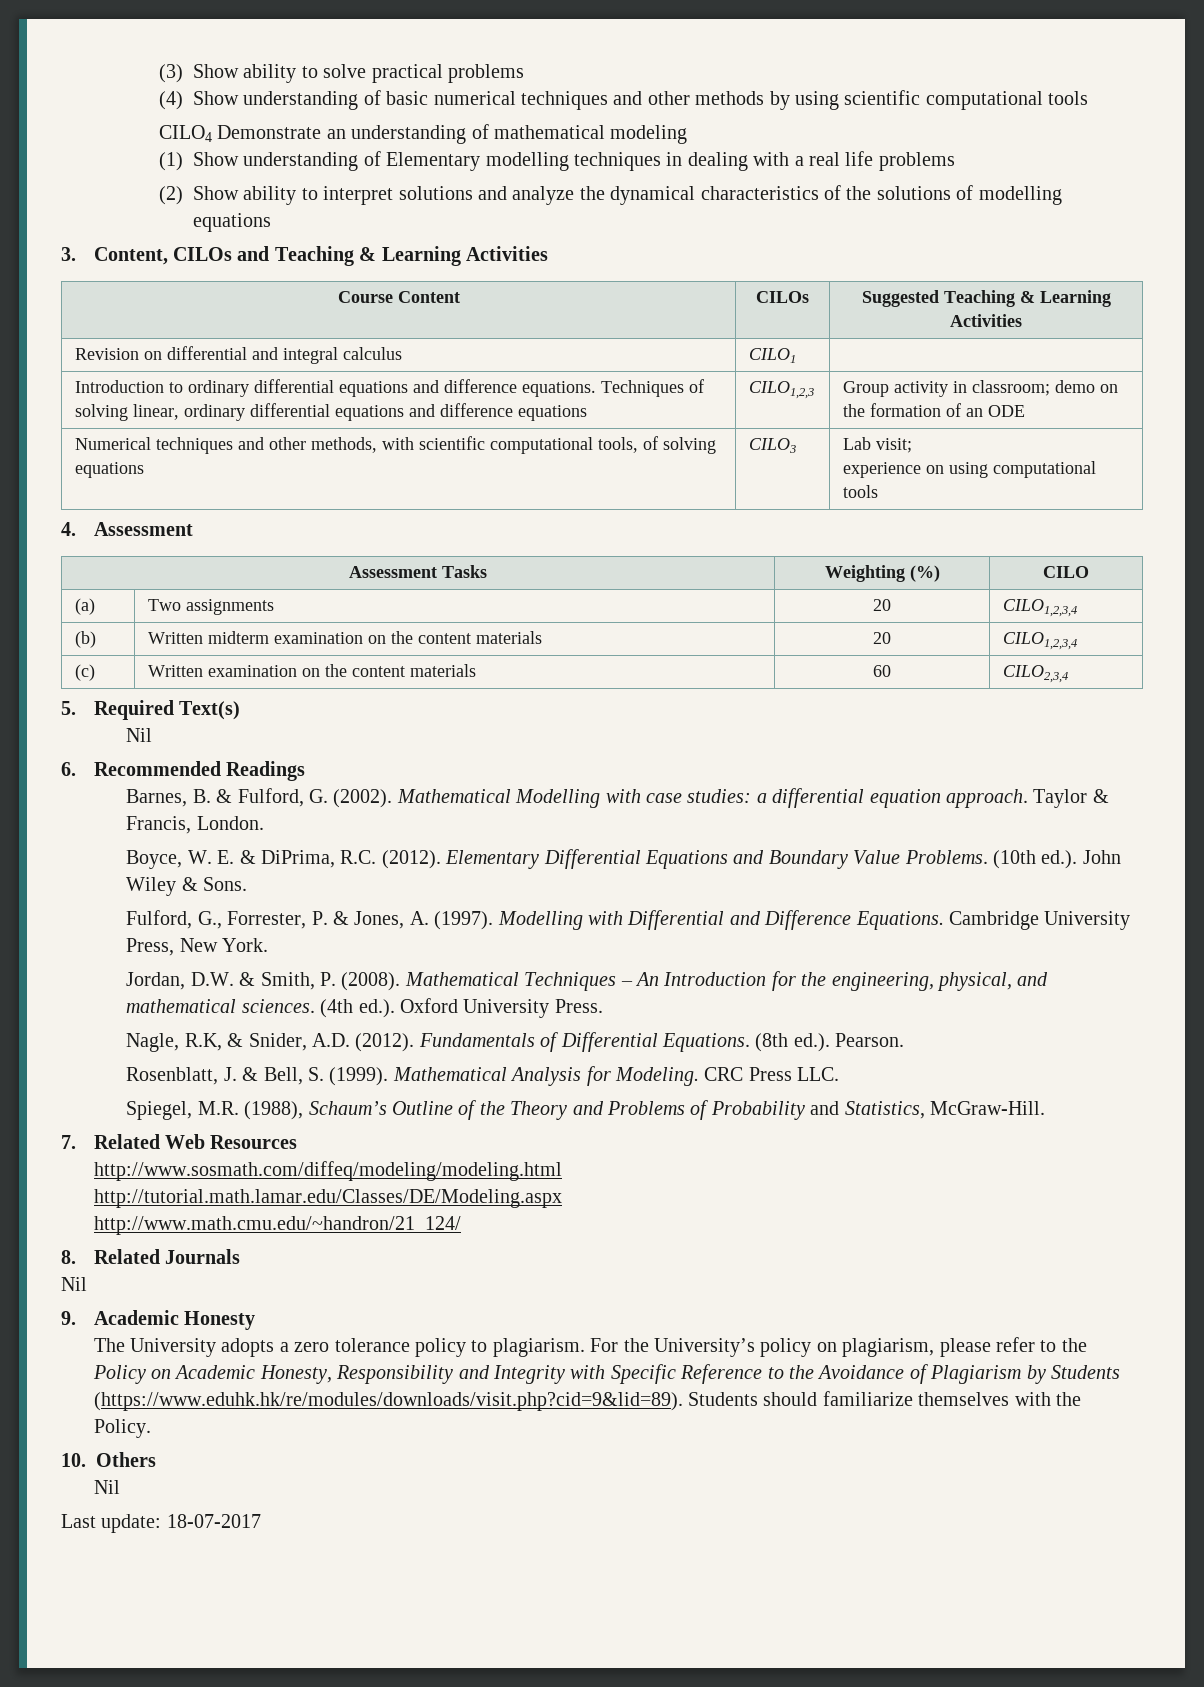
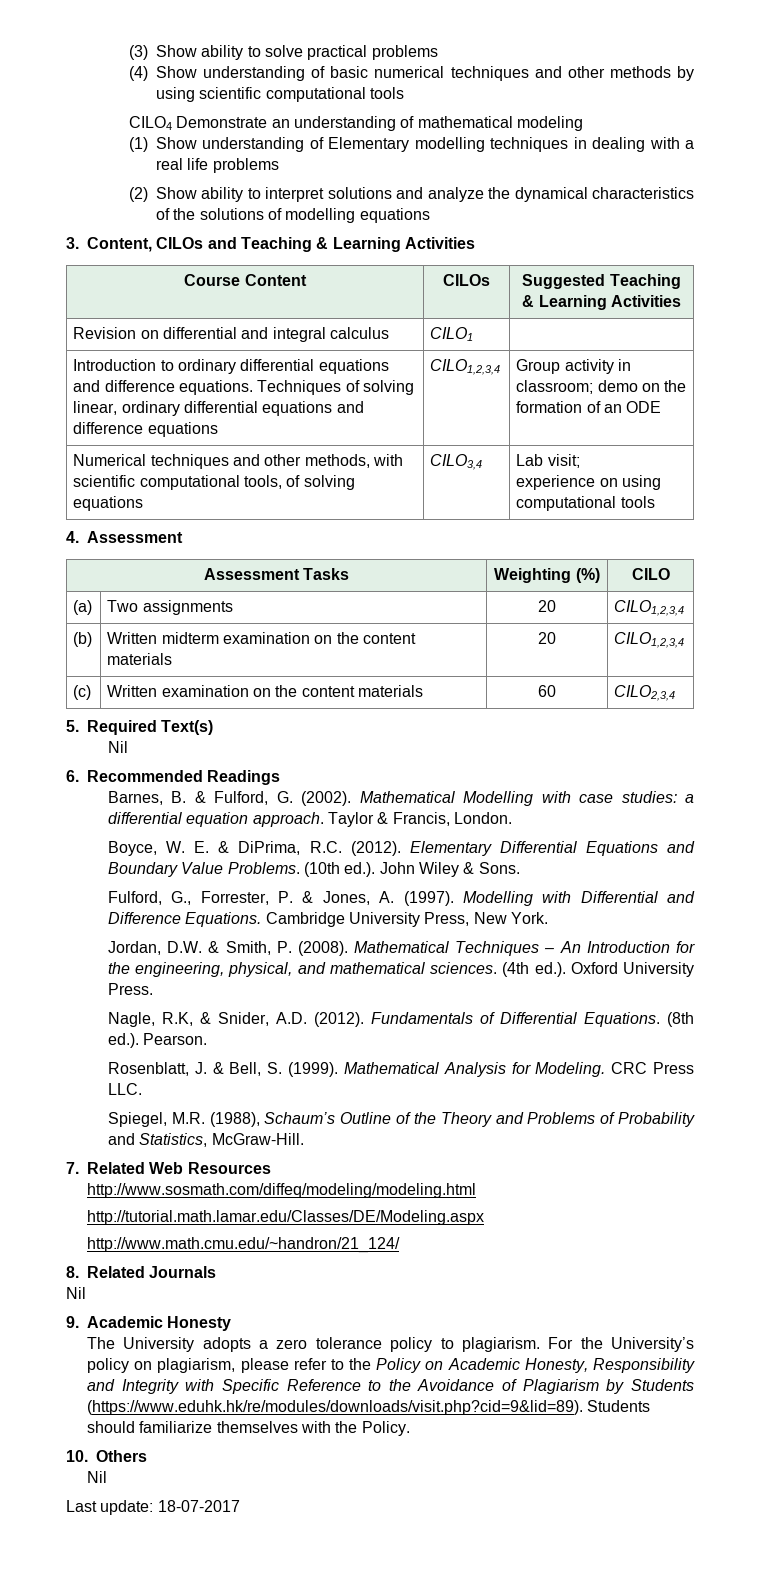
[748,381,814,399] CILO1,2,3 -> [430,359,501,375] CILO1,2,3,4
[748,438,796,453] CILO3 -> [430,454,483,470] CILO3,4

